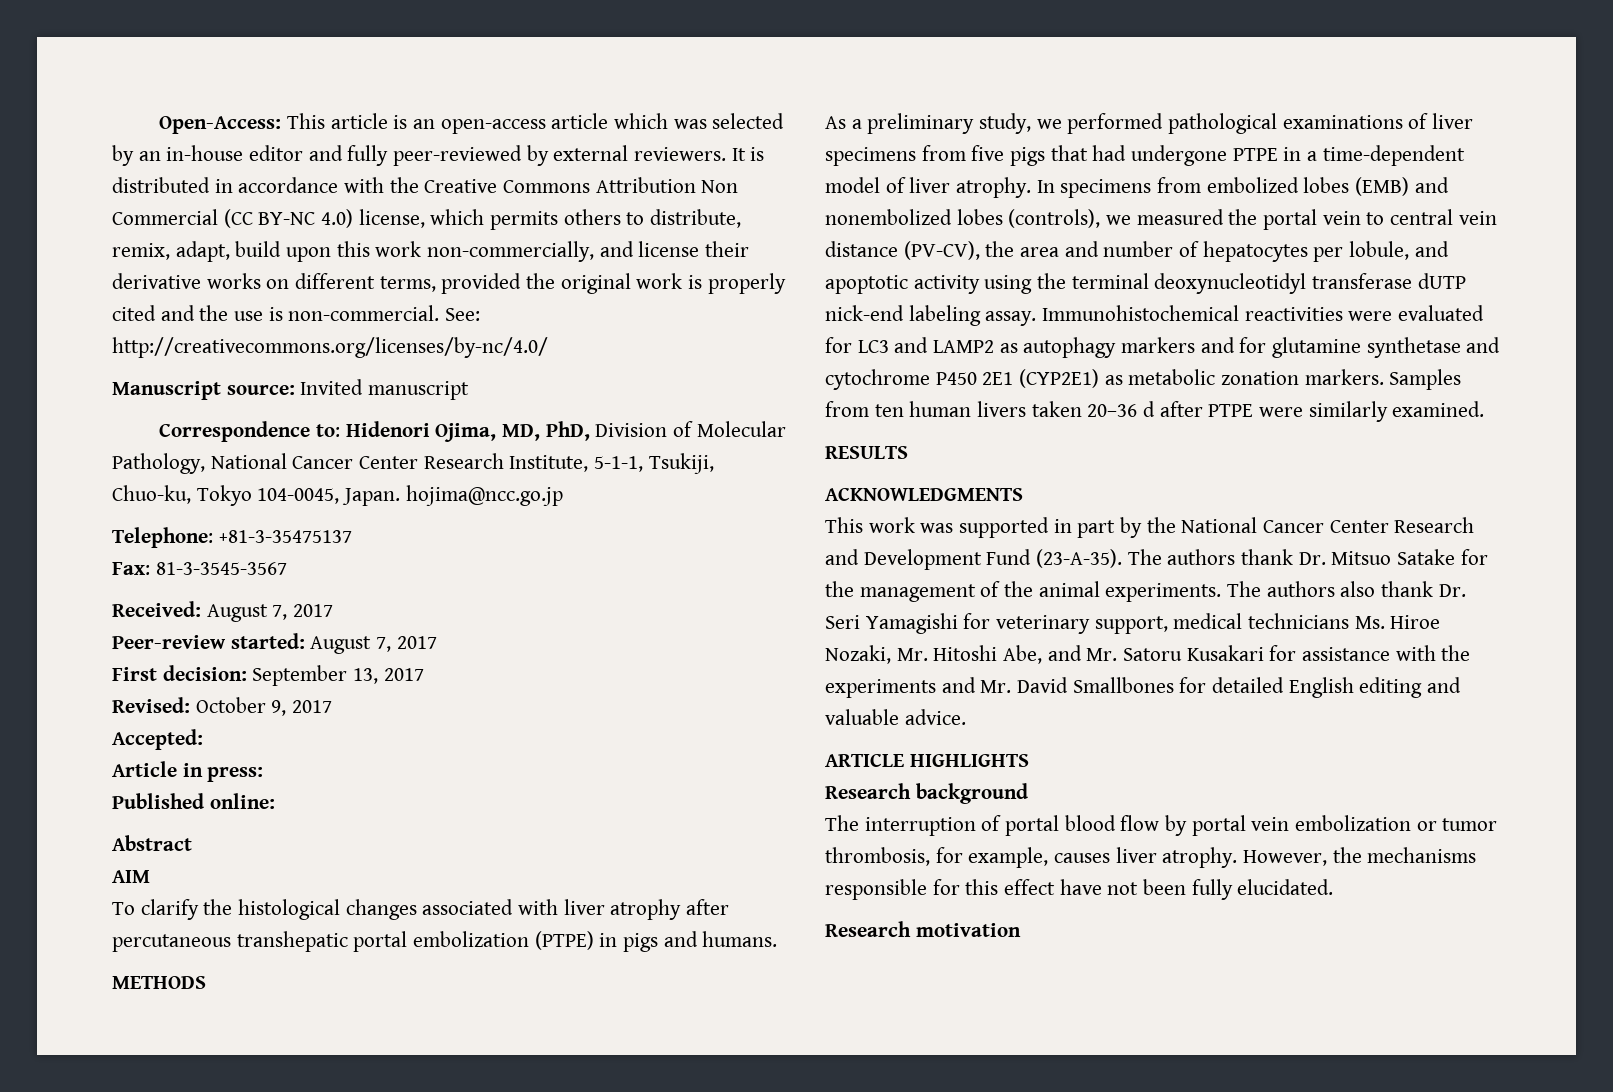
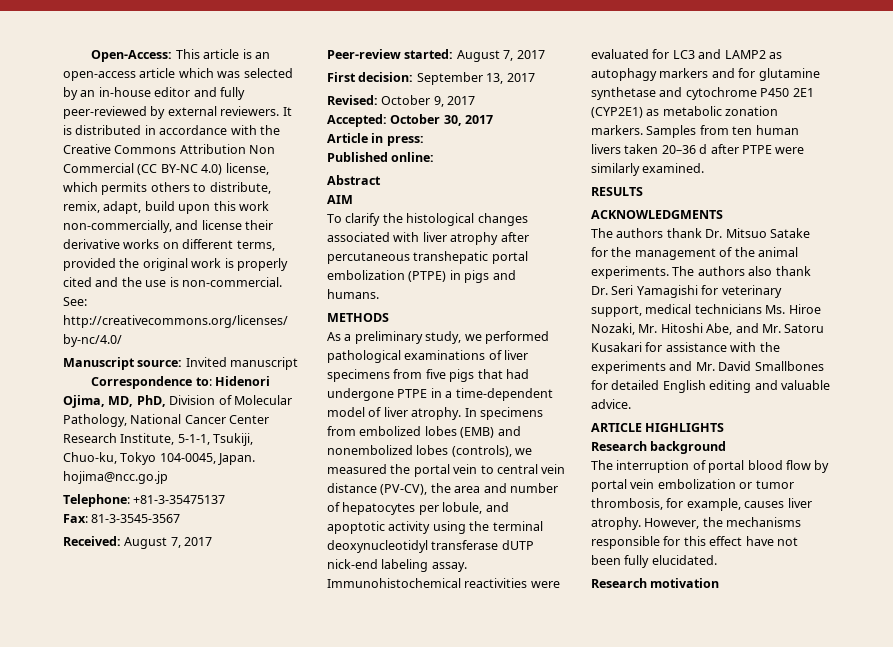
(203, 739) none -> [390,114,494,126] October 30, 2017
[825,517,1475,538] [825,549,1123,570] This work was supported in part by the National Cancer Center Research and Development Fund (23-A-35). -> (723, 214) none

